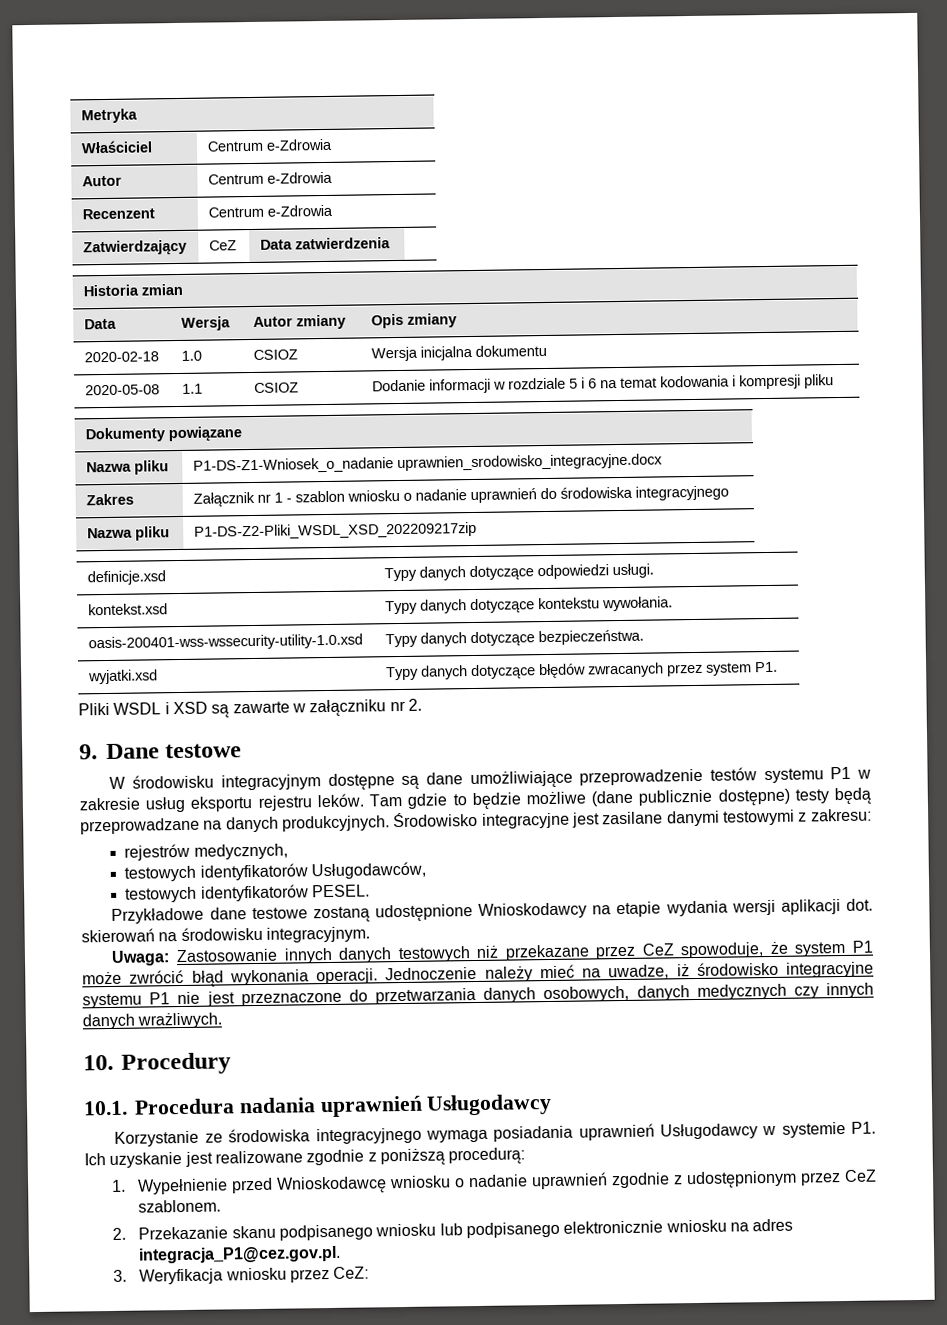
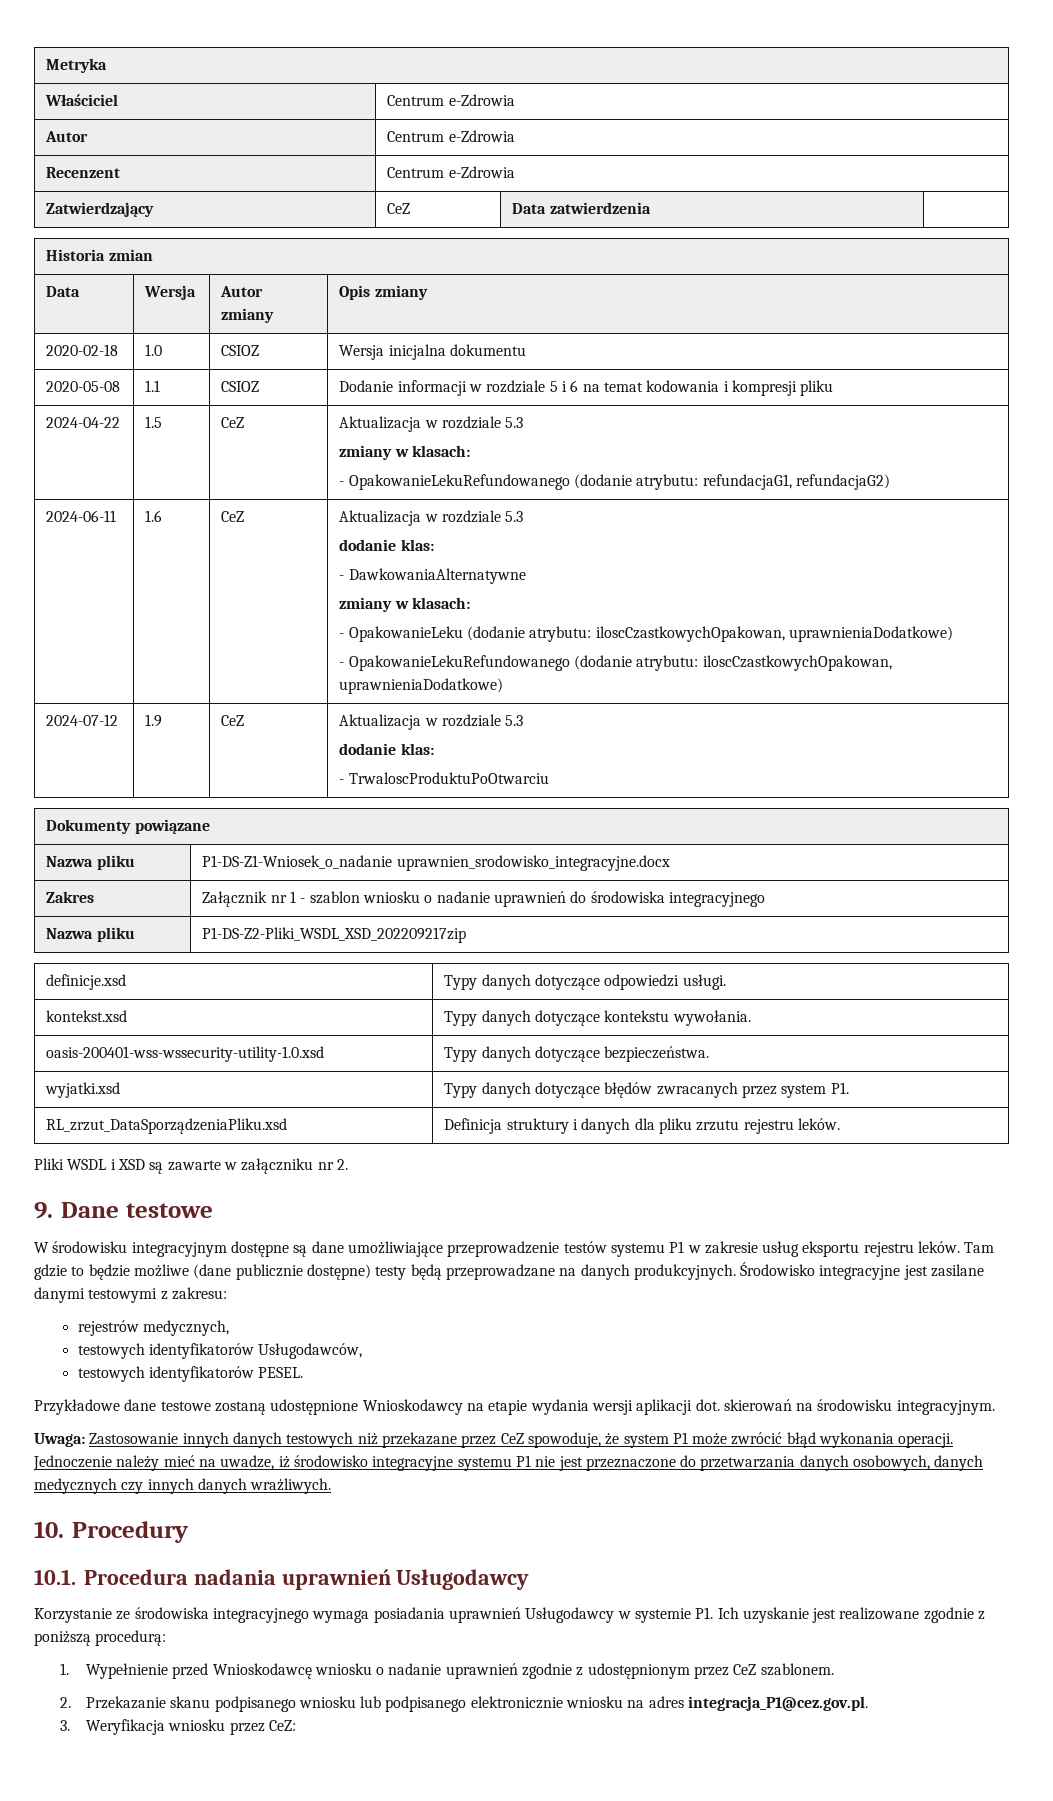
(835, 381) none -> [46,417,121,428] [145,416,163,428] [221,417,245,428] [339,416,524,432] [339,445,470,460] [339,474,890,490] [46,510,117,522] [145,510,163,522] [221,511,245,522] [339,510,524,526] [339,539,434,551] [339,568,526,584] [339,597,470,612] [339,626,953,642] [339,655,892,671] [339,678,504,694] [46,714,119,726] [145,714,163,727] [221,715,245,726] [339,714,524,730] [339,743,434,755] [339,772,549,784] // 2024-04-22 | 1.5 | CeZ | Aktualizacja w rozdziale 5.3 // zmiany w klasach: // - OpakowanieLekuRefundowanego (dodanie atrybutu: refundacjaG1, refundacjaG2) // 2024-06-11 | 1.6 | CeZ | Aktualizacja w rozdziale 5.3 // dodanie klas: // - DawkowaniaAlternatywne // zmiany w klasach: // - OpakowanieLeku (dodanie atrybutu: iloscCzastkowychOpakowan, uprawnieniaDodatkowe) // - OpakowanieLekuRefundowanego (dodanie atrybutu: iloscCzastkowychOpakowan, uprawnieniaDodatkowe) // 2024-07-12 | 1.9 | CeZ | Aktualizacja w rozdziale 5.3 // dodanie klas: // - TrwaloscProduktuPoOtwarciu
(779, 667) none -> [46,1118,288,1134] [444,1118,840,1134] // RL_zrzut_DataSporządzeniaPliku.xsd | Definicja struktury i danych dla pliku zrzutu rejestru leków.

